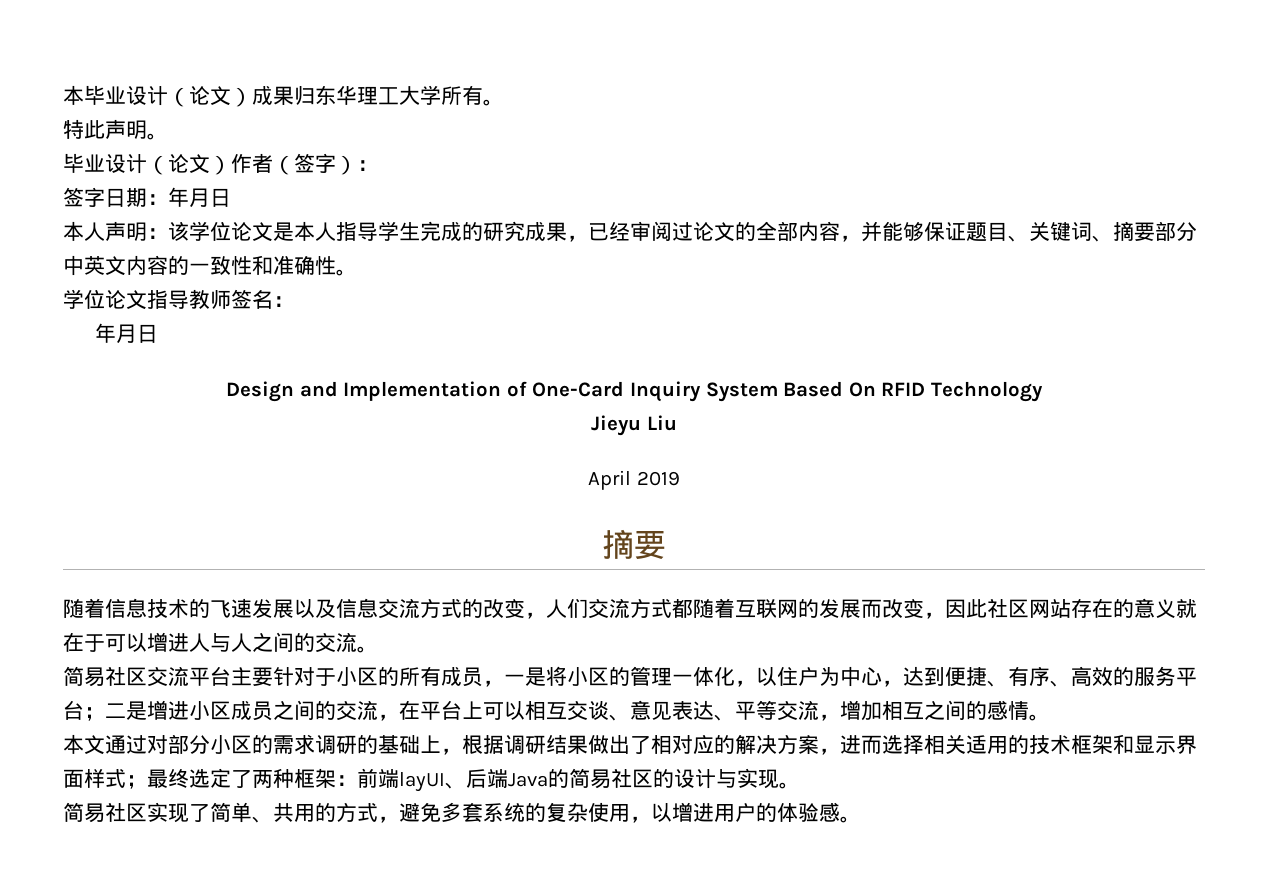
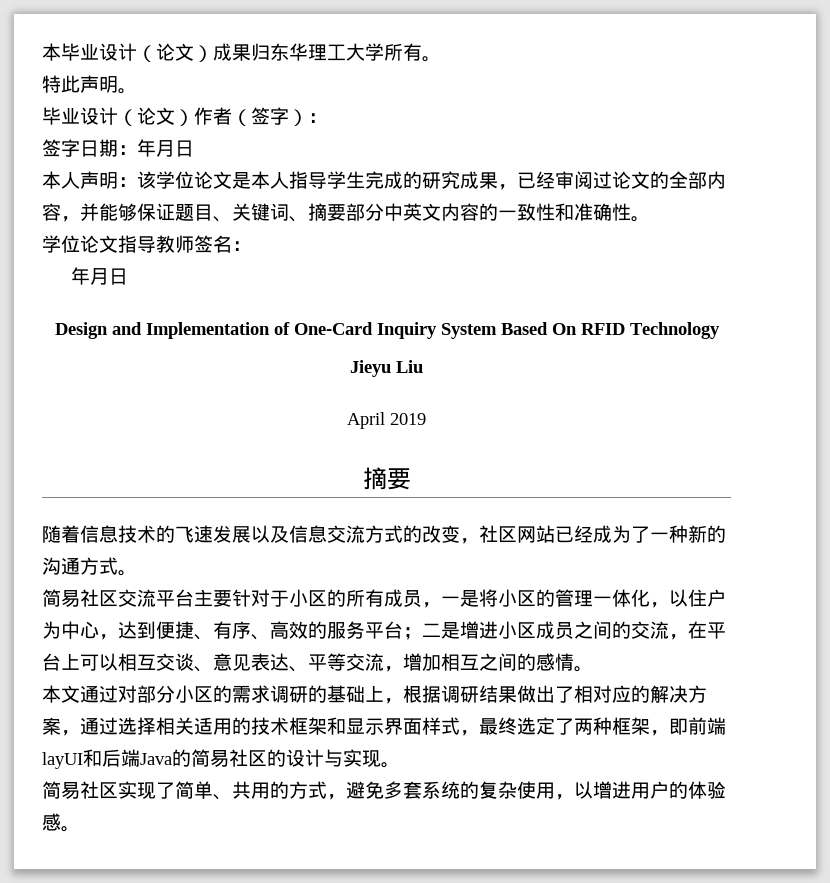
[546,598,1197,619] [63,632,357,653] 人们交流方式都随着互联网的发展而改变，因此社区网站存在的意义就在于可以增进人与人之间的交流 -> [479,525,726,543] [42,557,118,575] 社区网站已经成为了一种新的沟通方式
[840,735,882,754] 进而 -> [80,717,118,735] 通过
[126,775,147,789] ； -> [460,730,479,736] ，
[336,775,357,786] ： -> [650,718,688,736] ，即
[445,782,466,789] 、 -> [83,749,102,767] 和

